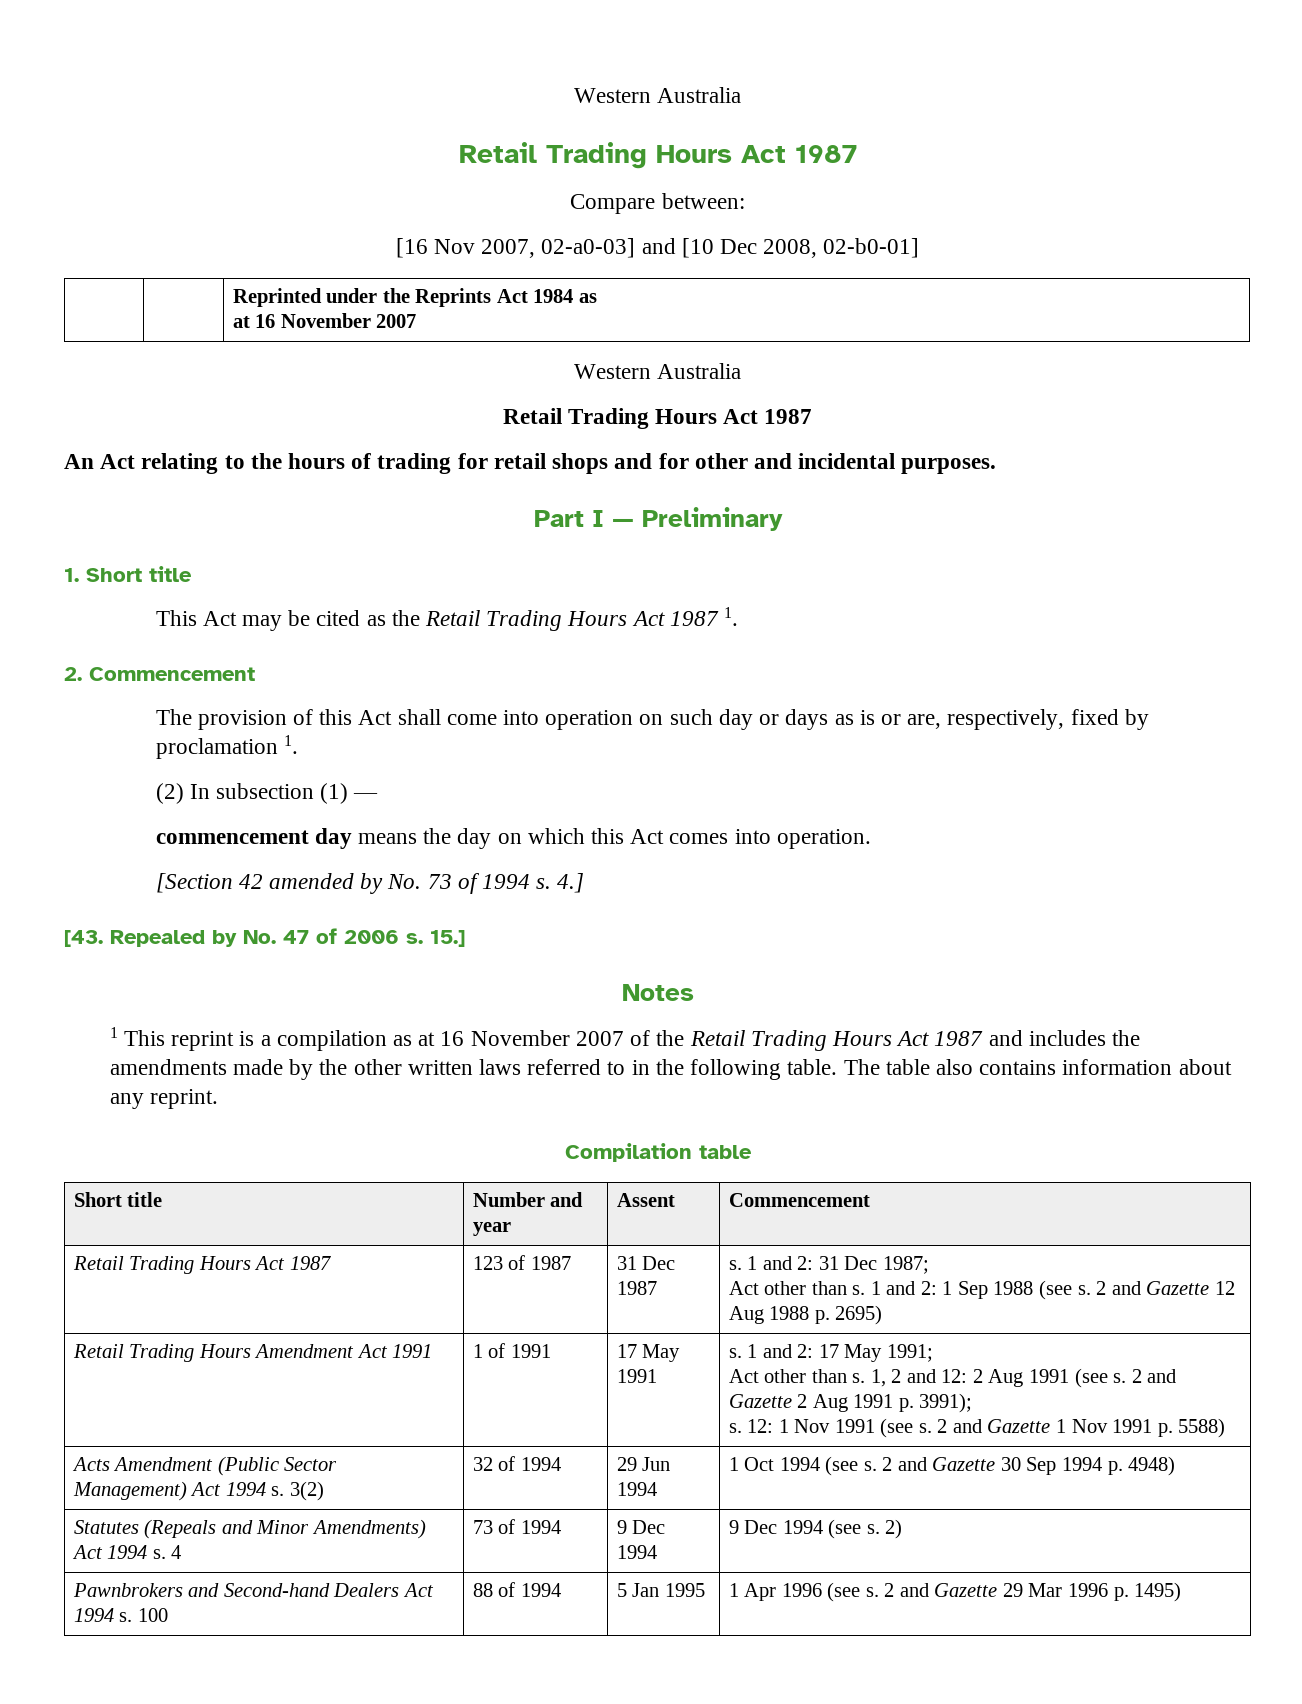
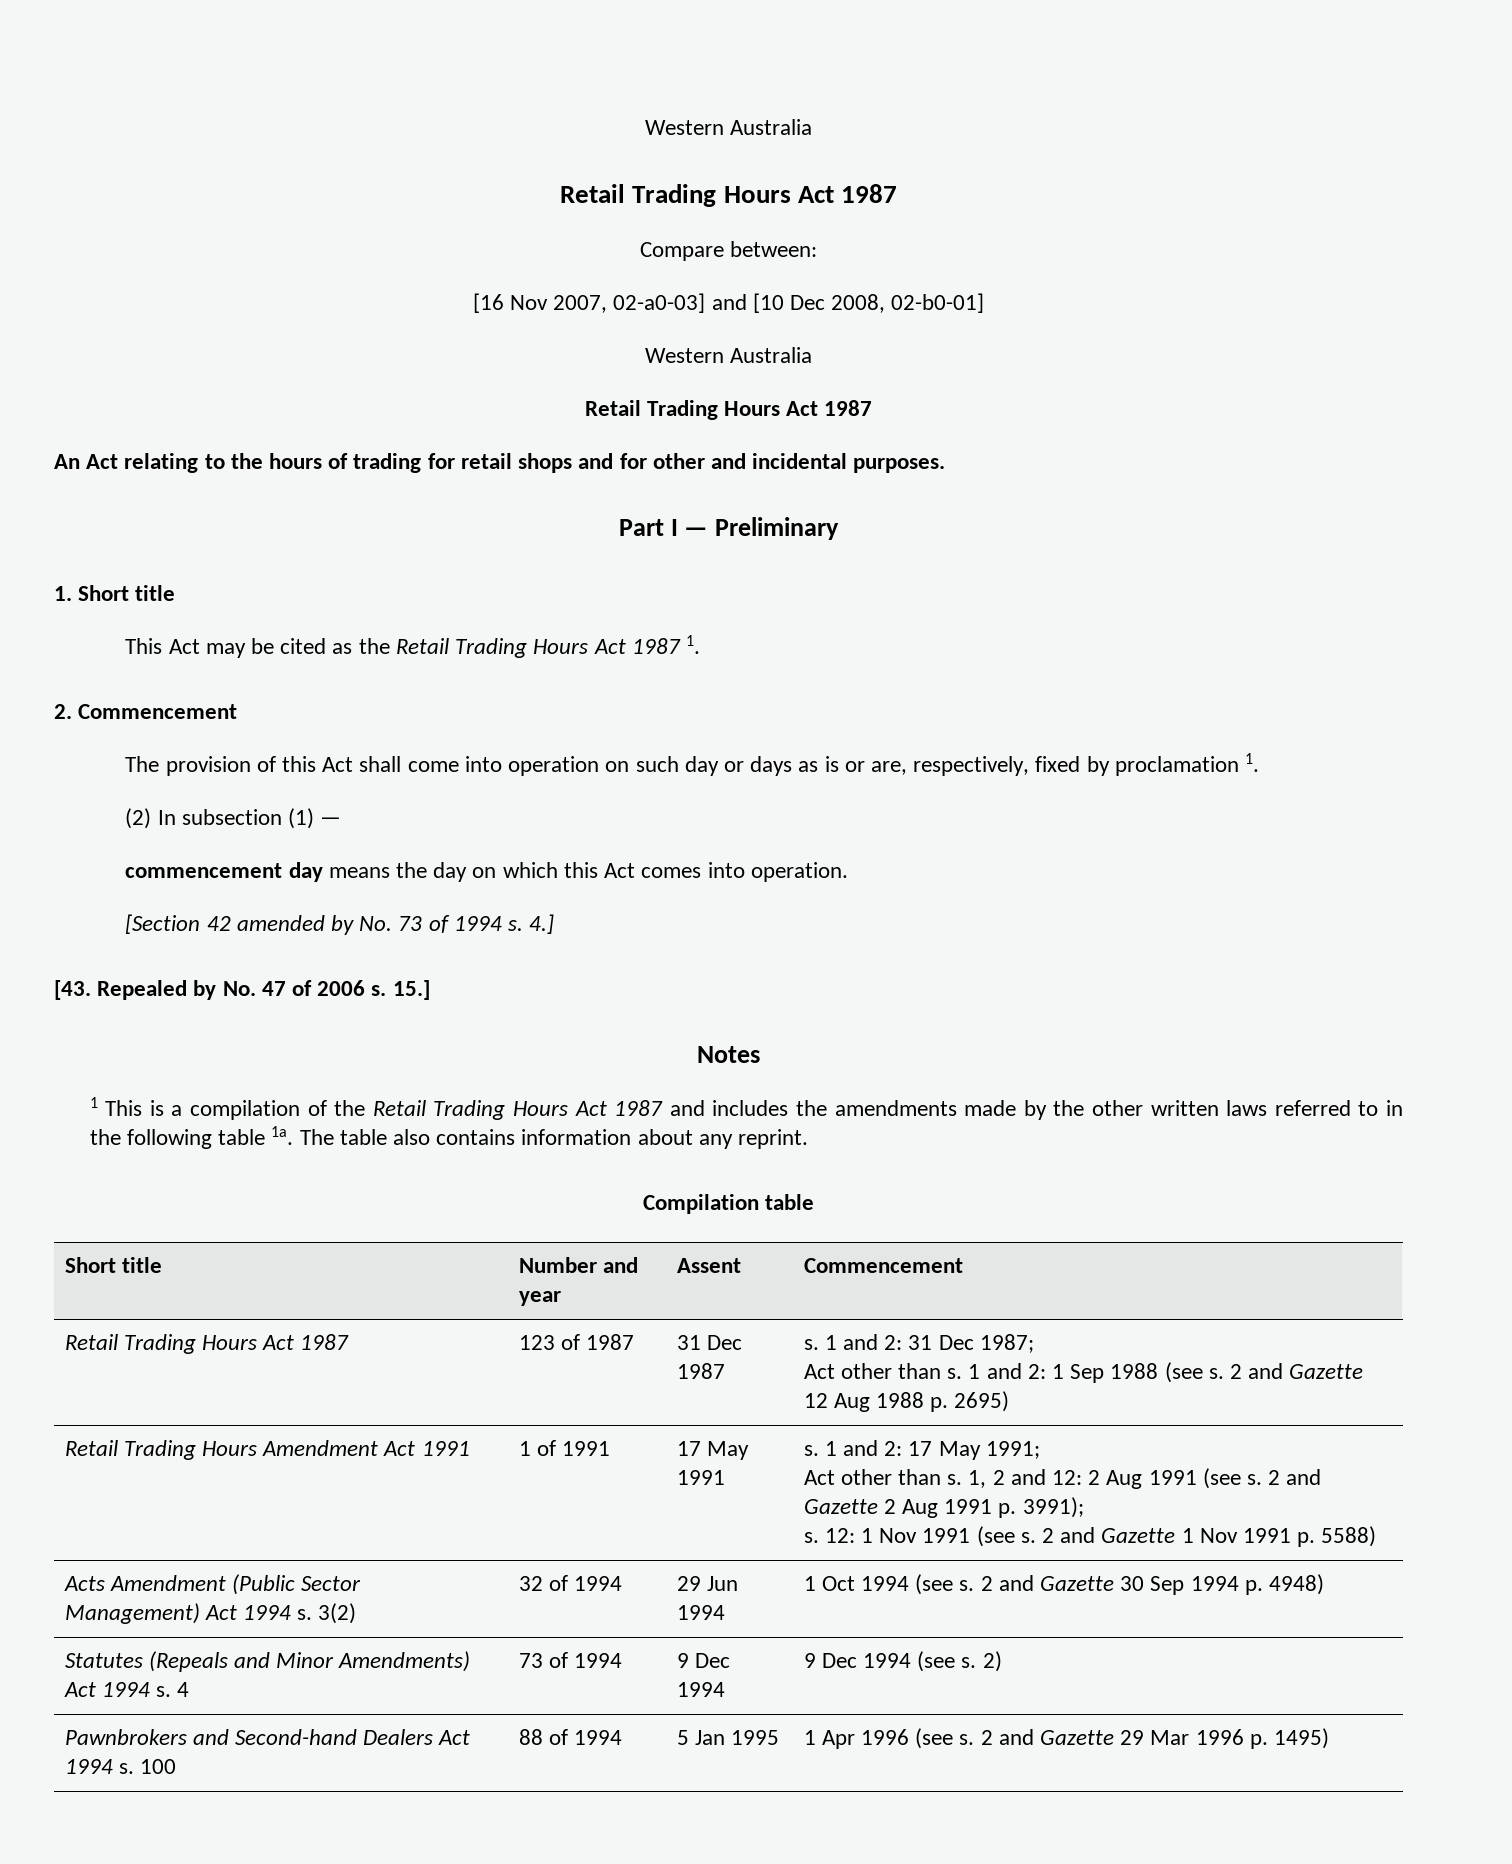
[232,288,597,307] [232,313,417,328] // | | Reprinted under the Reprints Act 1984 as // at 16 November 2007 -> (985, 303) none
[171,1031,235,1051] reprint -> (143, 1108) none
[393,1030,624,1046] as at 16 November 2007 -> (301, 1110) none
[787,1059,838,1075] table. -> [218,1126,294,1145] table 1a.

